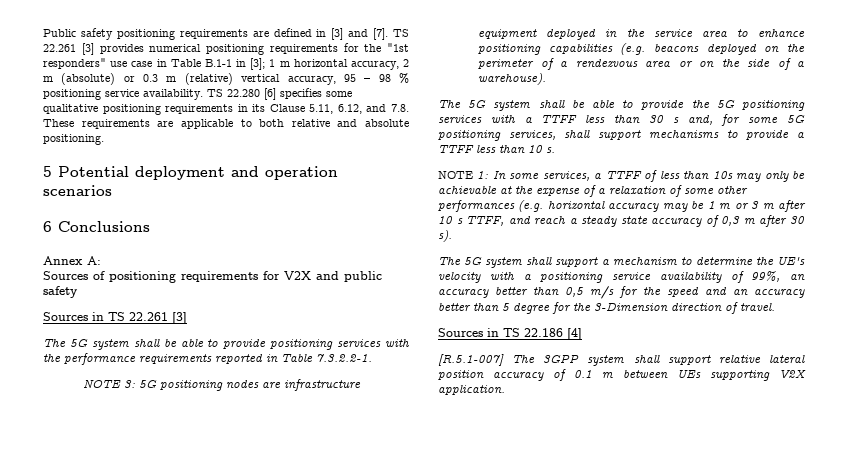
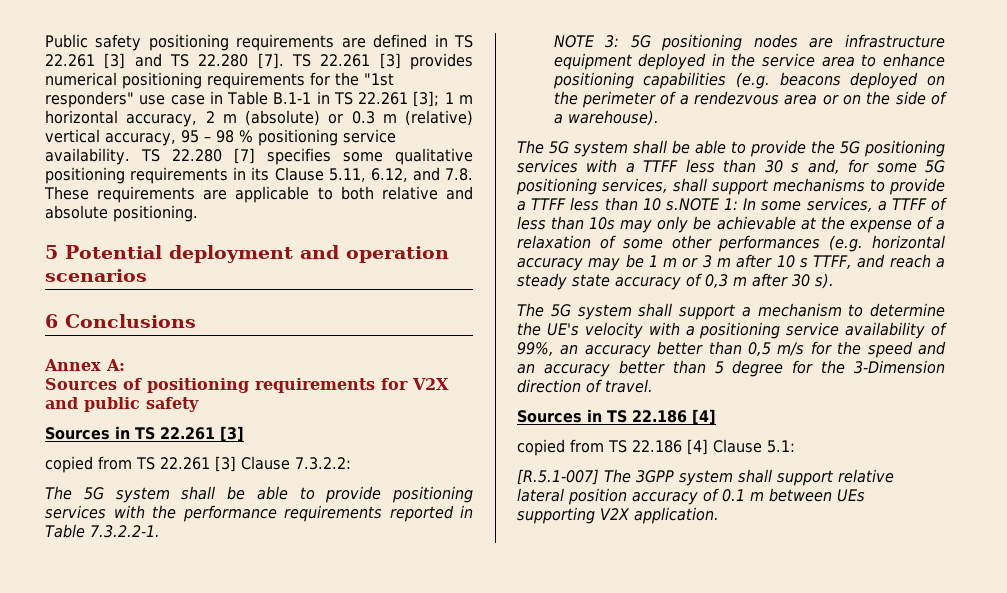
[331,28,369,40] [3] and -> [454,35,474,48] [45,53,249,69] TS 22.261 [3] and TS 22.280
(246, 63) none -> [333,92,409,105] TS 22.261
[264,88,276,100] [6] -> [233,148,255,164] [7]
(187, 318) none -> [45,456,351,473] // copied from TS 22.261 [3] Clause 7.3.2.2:
[546,147,555,153] [438,171,473,179] s. // NOTE -> [665,198,720,211] s.NOTE
(582, 334) none -> [517,439,795,456] // copied from TS 22.186 [4] Clause 5.1:

